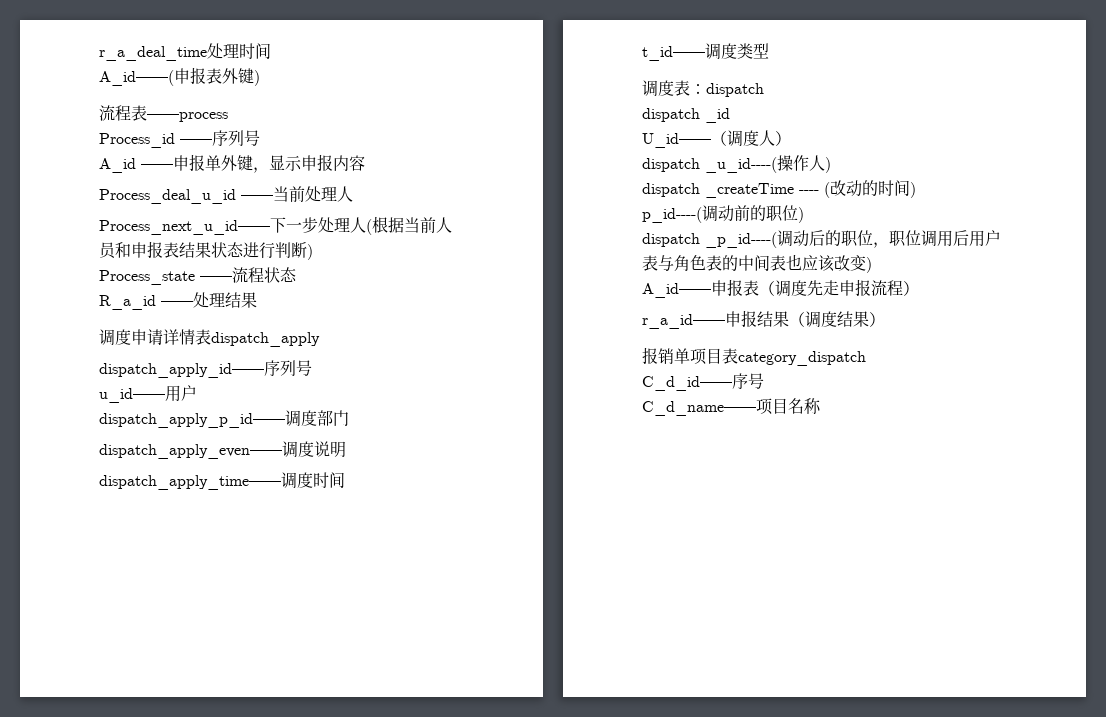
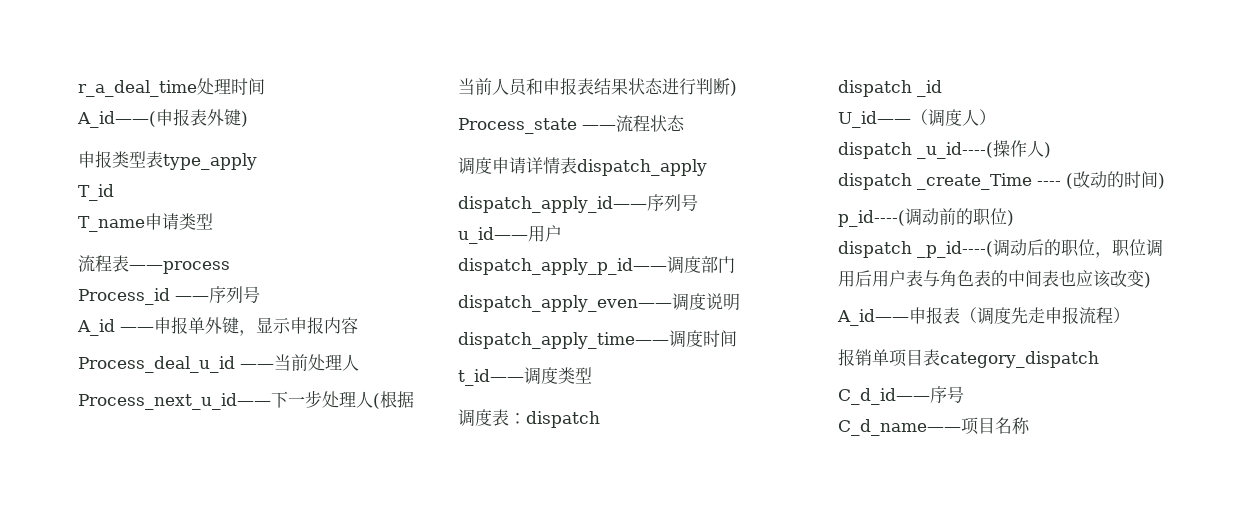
(260, 78) none -> [78,151,257,170] [78,184,114,201] [78,213,213,232] // 申报类型表type_apply // T_id // T_name申请类型
[99,292,257,310] // R_a_id ——处理结果 -> (685, 123) none
[705,183,794,198] _createTime -> [917,173,1032,190] _create_Time
[642,310,885,329] // r_a_id——申报结果（调度结果） -> (1130, 315) none

